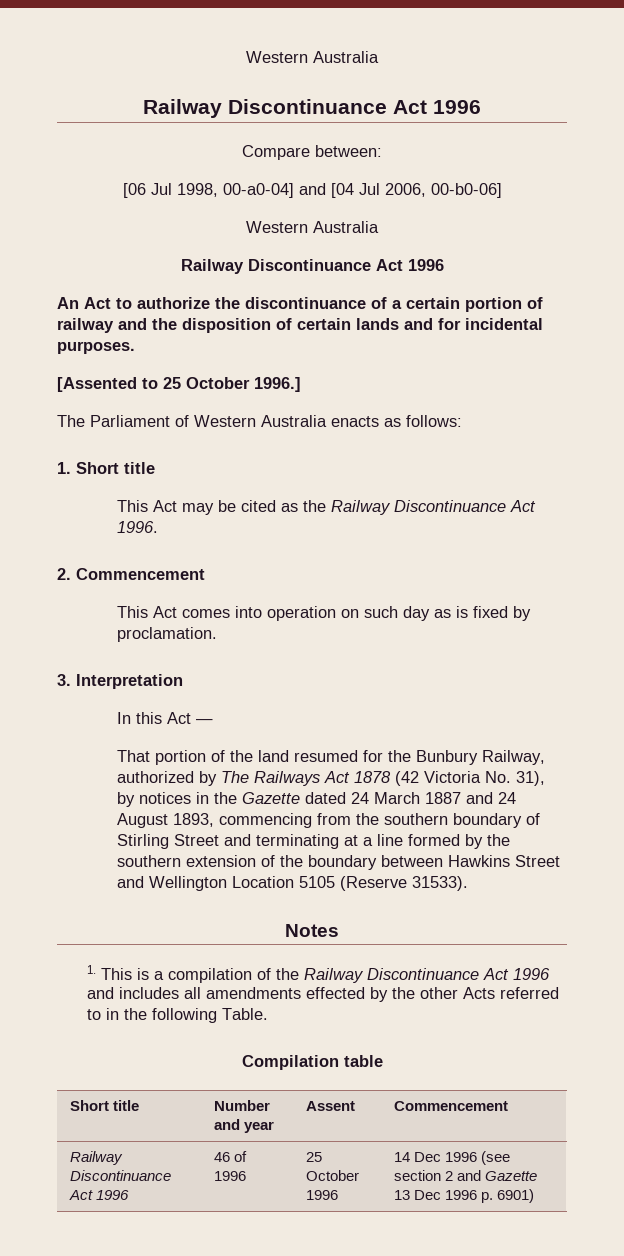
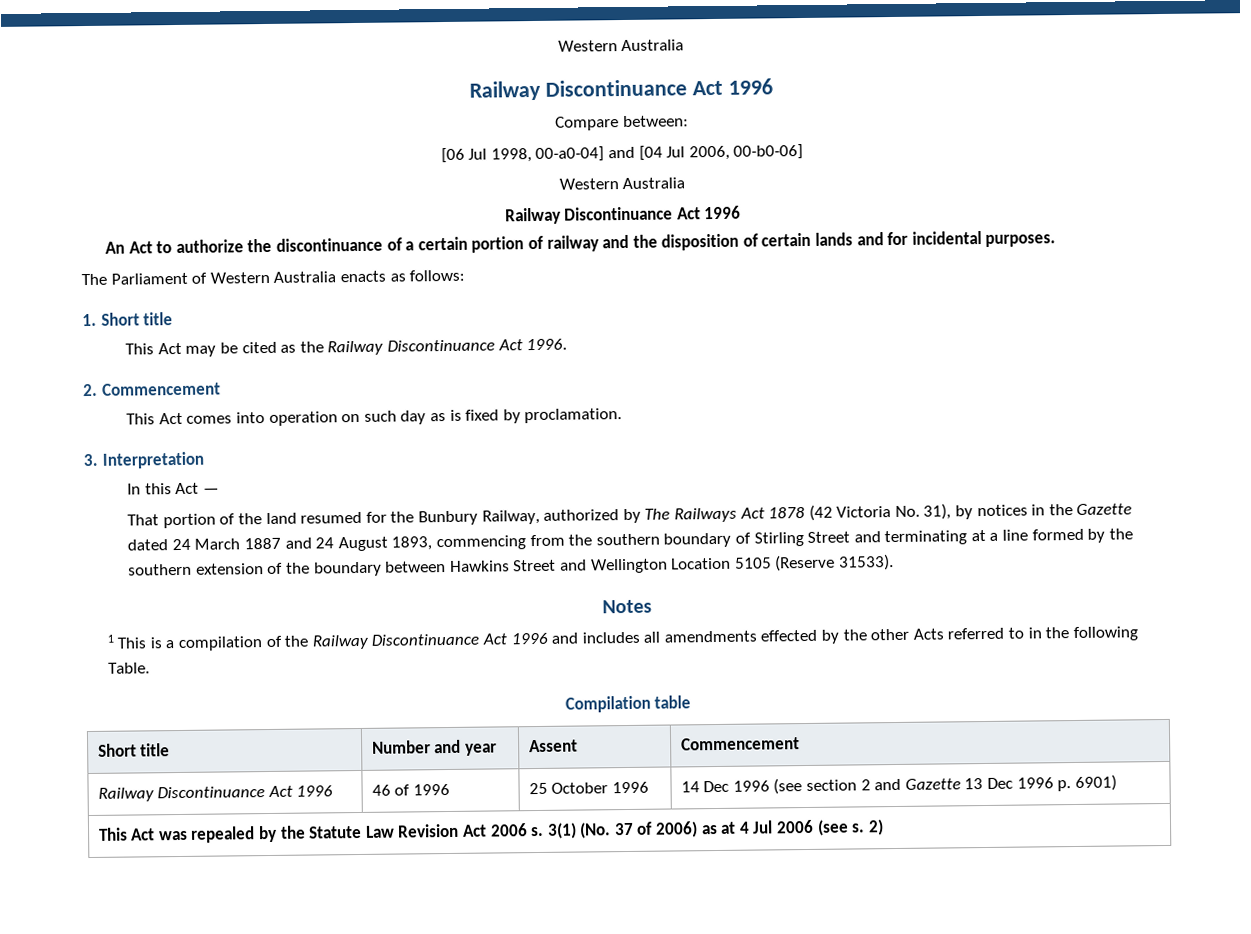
[57,377,301,392] // [Assented to 25 October 1996.] -> (1057, 240) none
[87,965,97,974] 1. -> [106,634,114,643] 1
(534, 1196) none -> [97,819,884,843] // This Act was repealed by the Statute Law Revision Act 2006 s. 3(1) (No. 37 of 2006) as at 4 Jul 2006 (see s. 2)

